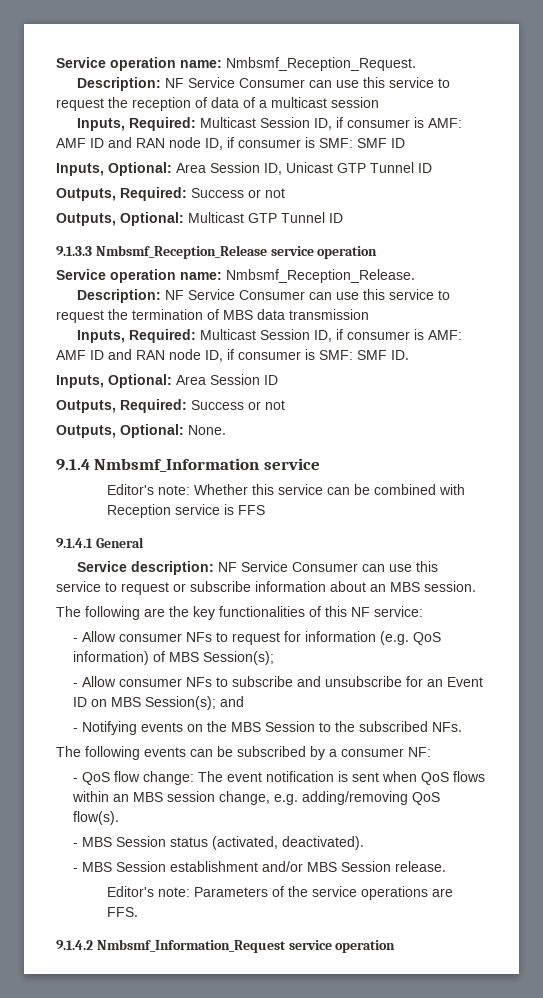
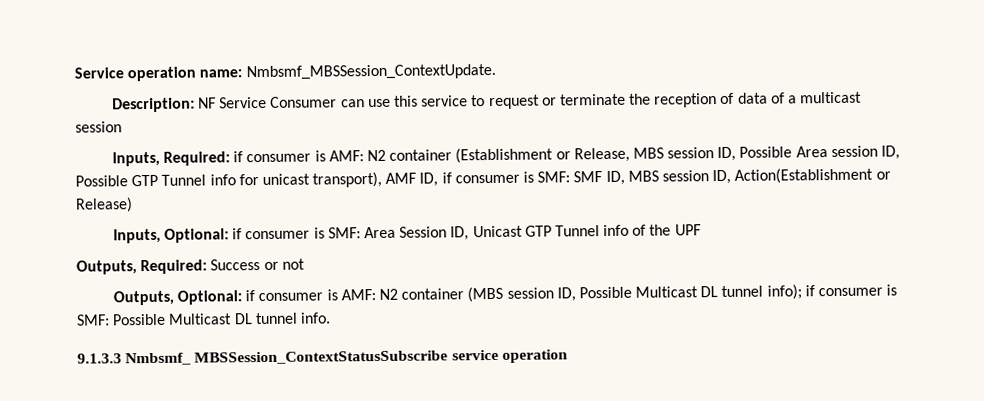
[56,57,416,71] Service operation name: Nmbsmf_Reception_Request. -> [74,63,496,82] Service operation name: Nmbsmf_MBSSession_ContextUpdate.
(104, 104) none -> [541,93,626,106] or terminate
[200,117,463,130] [56,137,405,150] [56,162,172,176] Multicast Session ID, if consumer is AMF: AMF ID and RAN node ID, if consumer is SMF: SMF ID // Inputs, Optional: -> [233,145,901,164] [75,167,891,188] [75,197,133,213] [112,227,361,244] if consumer is AMF: N2 container (Establishment or Release, MBS session ID, Possible Area session ID, Possible GTP Tunnel info for unicast transport), AMF ID, if consumer is SMF: SMF ID, MBS session ID, Action(Establishment or Release) // Inputs, Optional: if consumer is SMF:
[418,163,432,173] [56,187,285,201] [56,212,343,226] [56,245,378,259] [56,269,415,283] [77,289,451,303] [56,309,369,323] [77,329,463,343] [56,349,409,362] [56,374,278,388] [56,399,285,413] [56,424,226,438] [56,458,320,472] [106,484,465,495] [106,504,265,518] [56,537,144,548] [77,561,439,575] [56,581,476,595] [56,606,423,620] [72,631,441,645] [72,651,274,665] [72,676,483,687] [72,696,244,710] [72,721,462,735] [56,746,431,760] [72,771,485,785] [71,791,440,805] [72,811,119,825] [72,836,364,850] [72,861,446,872] [106,886,453,900] [106,907,138,917] [56,939,286,953] ID // Outputs, Required: Success or not // Outputs, Optional: Multicast GTP Tunnel ID // 9.1.3.3 Nmbsmf_Reception_Release service operation // Service operation name: Nmbsmf_Reception_Release. // Description: NF Service Consumer can use this service to request the termination of MBS data transmission // Inputs, Required: Multicast Session ID, if consumer is AMF: AMF ID and RAN node ID, if consumer is SMF: SMF ID. // Inputs, Optional: Area Session ID // Outputs, Required: Success or not // Outputs, Optional: None. // 9.1.4 Nmbsmf_Information service // Editor's note: Whether this service can be combined with Reception service is FFS // 9.1.4.1 General // Service description: NF Service Consumer can use this service to request or subscribe information about an MBS session. // The following are the key functionalities of this NF service: // - Allow consumer NFs to request for information (e.g. QoS information) of MBS Session(s); // - Allow consumer NFs to subscribe and unsubscribe for an Event ID on MBS Session(s); and // - Notifying events on the MBS Session to the subscribed NFs. // The following events can be subscribed by a consumer NF: // - QoS flow change: The event notification is sent when QoS flows within an MBS session change, e.g. adding/removing QoS flow(s). // - MBS Session status (activated, deactivated). // - MBS Session establishment and/or MBS Session release. // Editor's note: Parameters of the service operations are FFS. // 9.1.4.2 Nmbsmf_Information_Request -> [603,224,701,237] [76,258,305,275] [112,284,898,306] [76,312,331,326] [77,350,449,366] info of the UPF // Outputs, Required: Success or not // Outputs, Optional: if consumer is AMF: N2 container (MBS session ID, Possible Multicast DL tunnel info); if consumer is SMF: Possible Multicast DL tunnel info. // 9.1.3.3 Nmbsmf_ MBSSession_ContextStatusSubscribe

